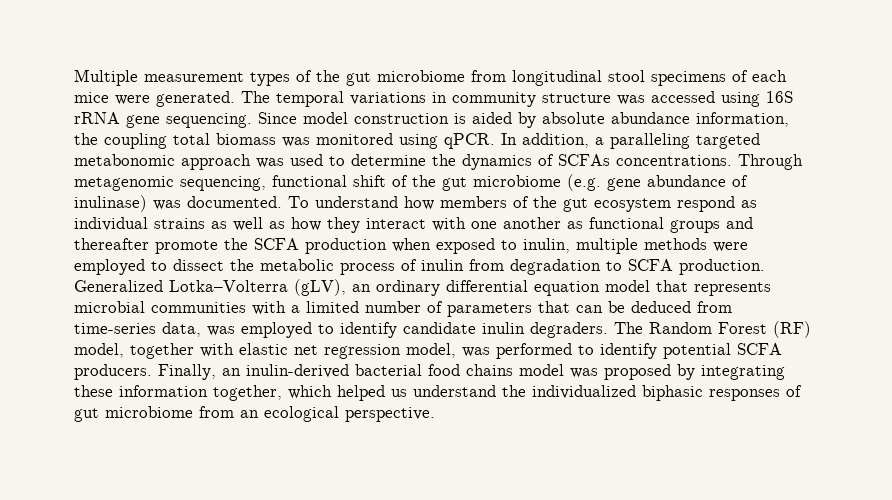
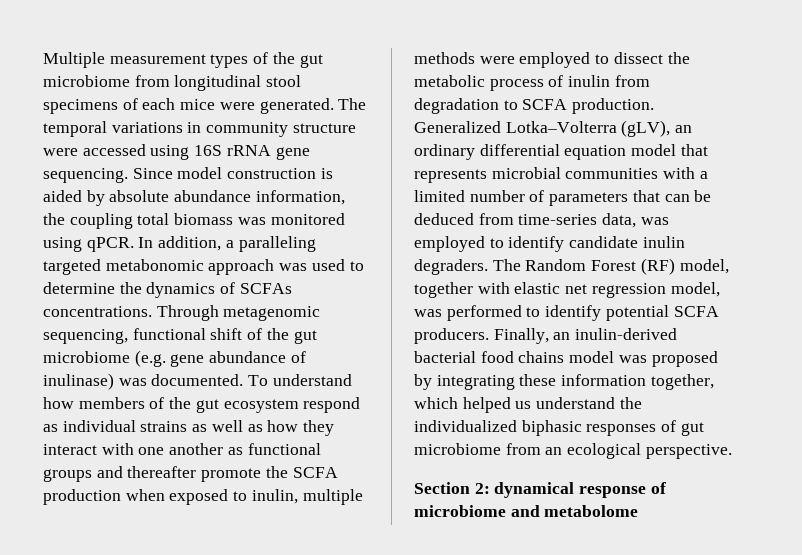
[617,95,645,105] was -> [43,148,78,156] were
(435, 414) none -> [414,482,666,498] [414,505,639,517] // Section 2: dynamical response of microbiome and metabolome

